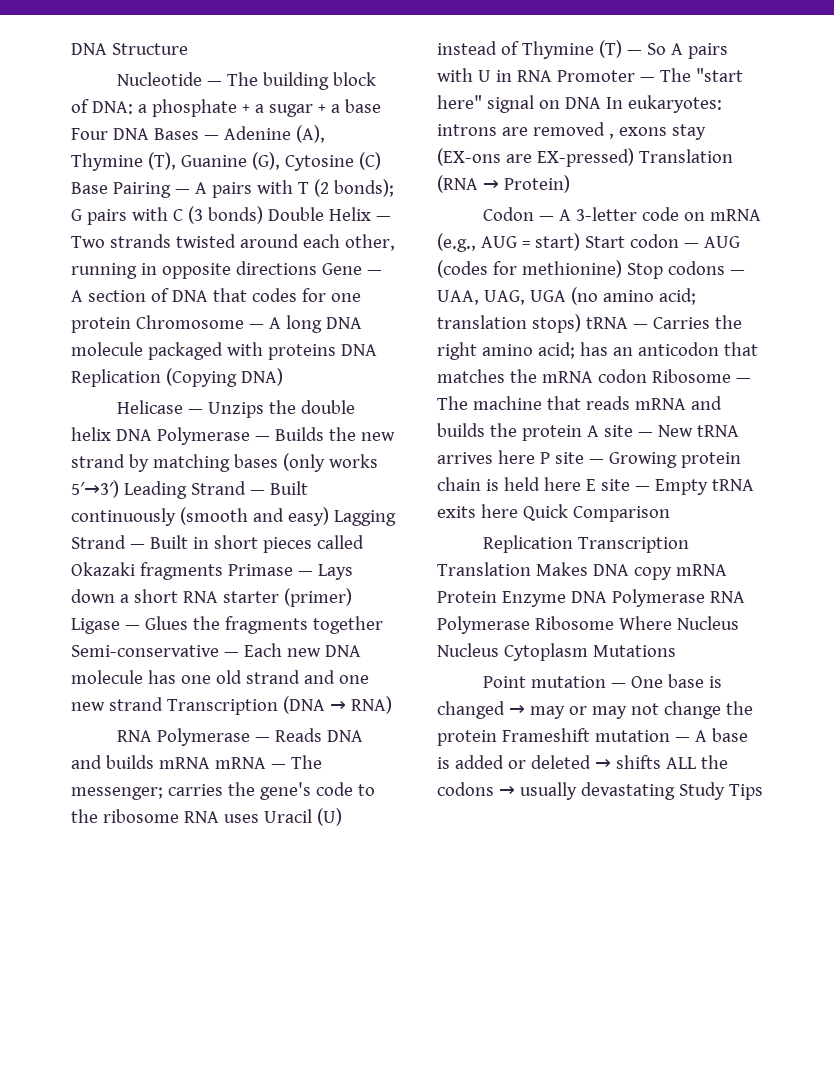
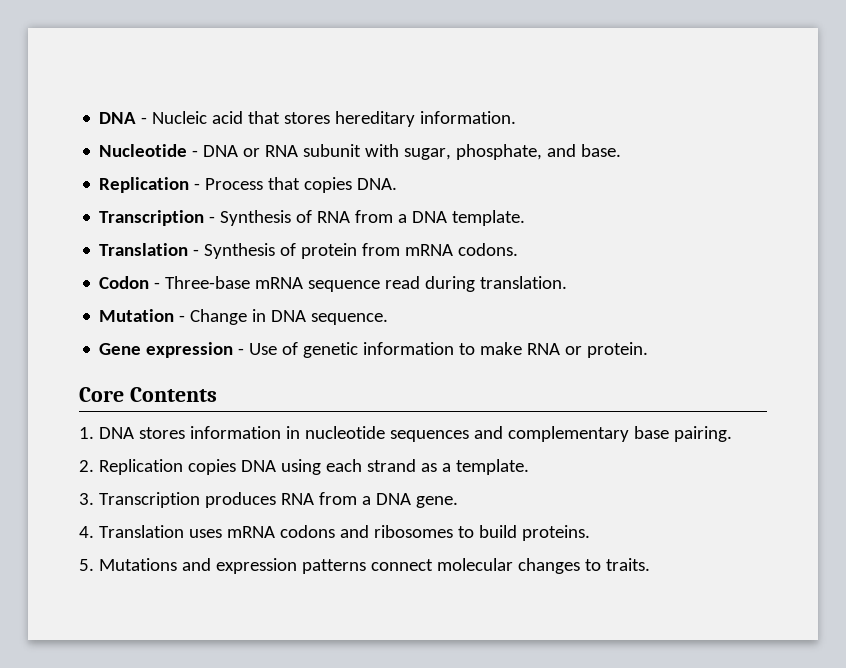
[71,43,188,55] [117,72,377,90] [71,99,381,117] [71,125,325,143] [71,152,381,171] [71,179,394,198] [71,206,391,225] [71,234,395,251] [71,261,382,279] [71,288,361,302] [71,315,362,333] [71,342,377,360] [71,368,283,387] [117,400,356,418] [71,427,395,445] [71,453,378,472] [71,480,308,499] [71,507,396,526] [71,535,364,553] [71,562,353,580] [71,588,352,607] [71,616,383,634] [71,643,361,657] [71,670,369,684] [71,696,392,715] [117,728,364,746] [71,755,322,769] [71,782,375,800] [71,808,342,826] [437,40,728,59] [437,68,743,82] [437,95,722,113] [437,122,706,140] [437,148,733,167] [437,175,570,193] [483,207,761,221] [437,233,740,252] [437,260,745,279] [437,287,696,305] [437,314,742,333] [437,342,758,360] [437,369,751,383] [437,396,722,410] [437,423,739,441] [437,450,741,468] [437,477,754,495] [437,504,670,522] [483,535,690,553] [437,562,727,580] [437,589,745,607] [437,616,739,634] [437,643,676,661] [483,674,723,688] [437,701,753,719] [437,728,748,746] [437,755,728,769] [437,782,763,800] DNA Structure // Nucleotide — The building block of DNA: a phosphate + a sugar + a base Four DNA Bases — Adenine (A), Thymine (T), Guanine (G), Cytosine (C) Base Pairing — A pairs with T (2 bonds); G pairs with C (3 bonds) Double Helix — Two strands twisted around each other, running in opposite directions Gene — A section of DNA that codes for one protein Chromosome — A long DNA molecule packaged with proteins DNA Replication (Copying DNA) // Helicase — Unzips the double helix DNA Polymerase — Builds the new strand by matching bases (only works 5′→3′) Leading Strand — Built continuously (smooth and easy) Lagging Strand — Built in short pieces called Okazaki fragments Primase — Lays down a short RNA starter (primer) Ligase — Glues the fragments together Semi-conservative — Each new DNA molecule has one old strand and one new strand Transcription (DNA → RNA) // RNA Polymerase — Reads DNA and builds mRNA mRNA — The messenger; carries the gene's code to the ribosome RNA uses Uracil (U) instead of Thymine (T) — So A pairs with U in RNA Promoter — The "start here" signal on DNA In eukaryotes: introns are removed , exons stay (EX-ons are EX-pressed) Translation (RNA → Protein) // Codon — A 3-letter code on mRNA (e.g., AUG = start) Start codon — AUG (codes for methionine) Stop codons — UAA, UAG, UGA (no amino acid; translation stops) tRNA — Carries the right amino acid; has an anticodon that matches the mRNA codon Ribosome — The machine that reads mRNA and builds the protein A site — New tRNA arrives here P site — Growing protein chain is held here E site — Empty tRNA exits here Quick Comparison // Replication Transcription Translation Makes DNA copy mRNA Protein Enzyme DNA Polymerase RNA Polymerase Ribosome Where Nucleus Nucleus Cytoplasm Mutations // Point mutation — One base is changed → may or may not change the protein Frameshift mutation — A base is added or deleted → shifts ALL the codons → usually devastating Study Tips -> [99,111,517,127] [99,144,622,160] [99,177,398,193] [99,210,526,226] [99,243,519,259] [99,276,568,292] [99,309,389,325] [99,342,649,358] [79,387,217,402] [79,426,732,442] [79,459,529,475] [79,492,458,508] [79,525,590,541] [79,558,650,574] DNA - Nucleic acid that stores hereditary information. // Nucleotide - DNA or RNA subunit with sugar, phosphate, and base. // Replication - Process that copies DNA. // Transcription - Synthesis of RNA from a DNA template. // Translation - Synthesis of protein from mRNA codons. // Codon - Three-base mRNA sequence read during translation. // Mutation - Change in DNA sequence. // Gene expression - Use of genetic information to make RNA or protein. // Core Contents // 1. DNA stores information in nucleotide sequences and complementary base pairing. // 2. Replication copies DNA using each strand as a template. // 3. Transcription produces RNA from a DNA gene. // 4. Translation uses mRNA codons and ribosomes to build proteins. // 5. Mutations and expression patterns connect molecular changes to traits.

